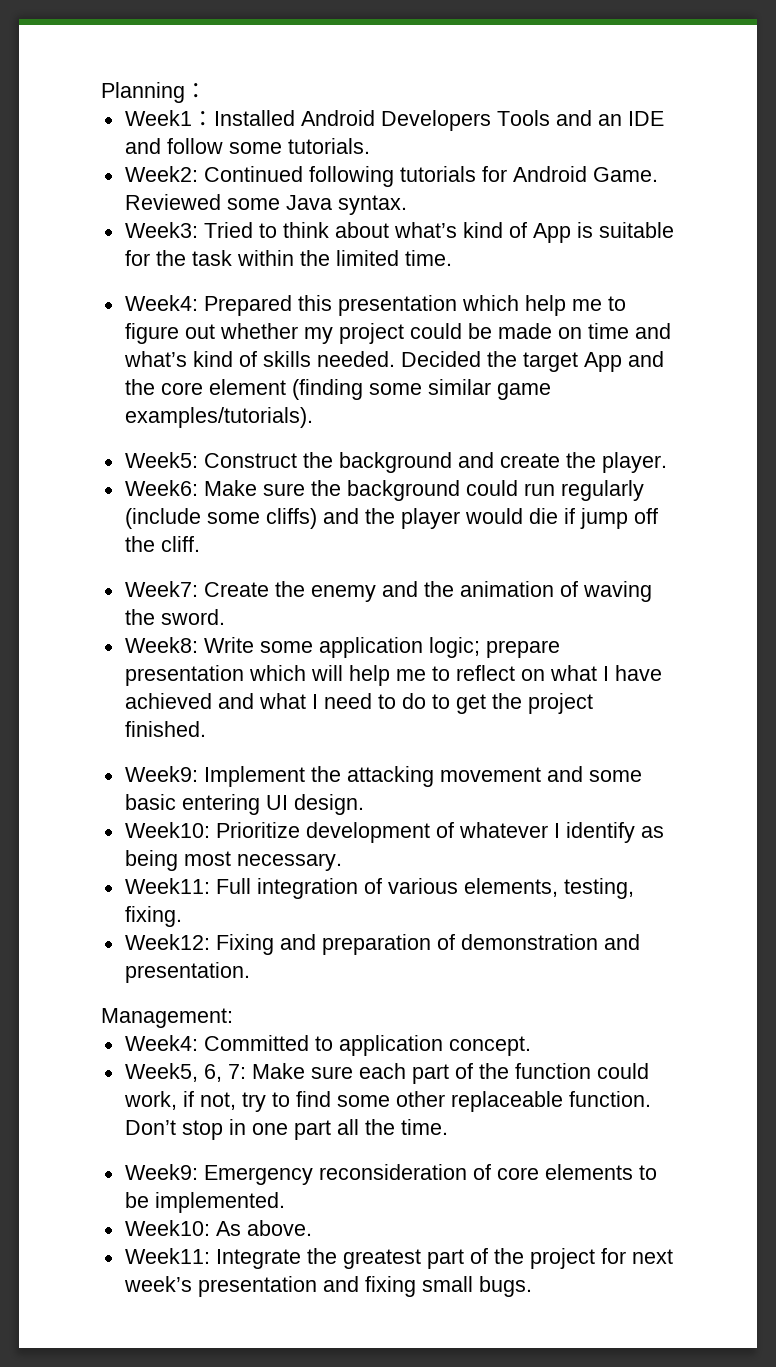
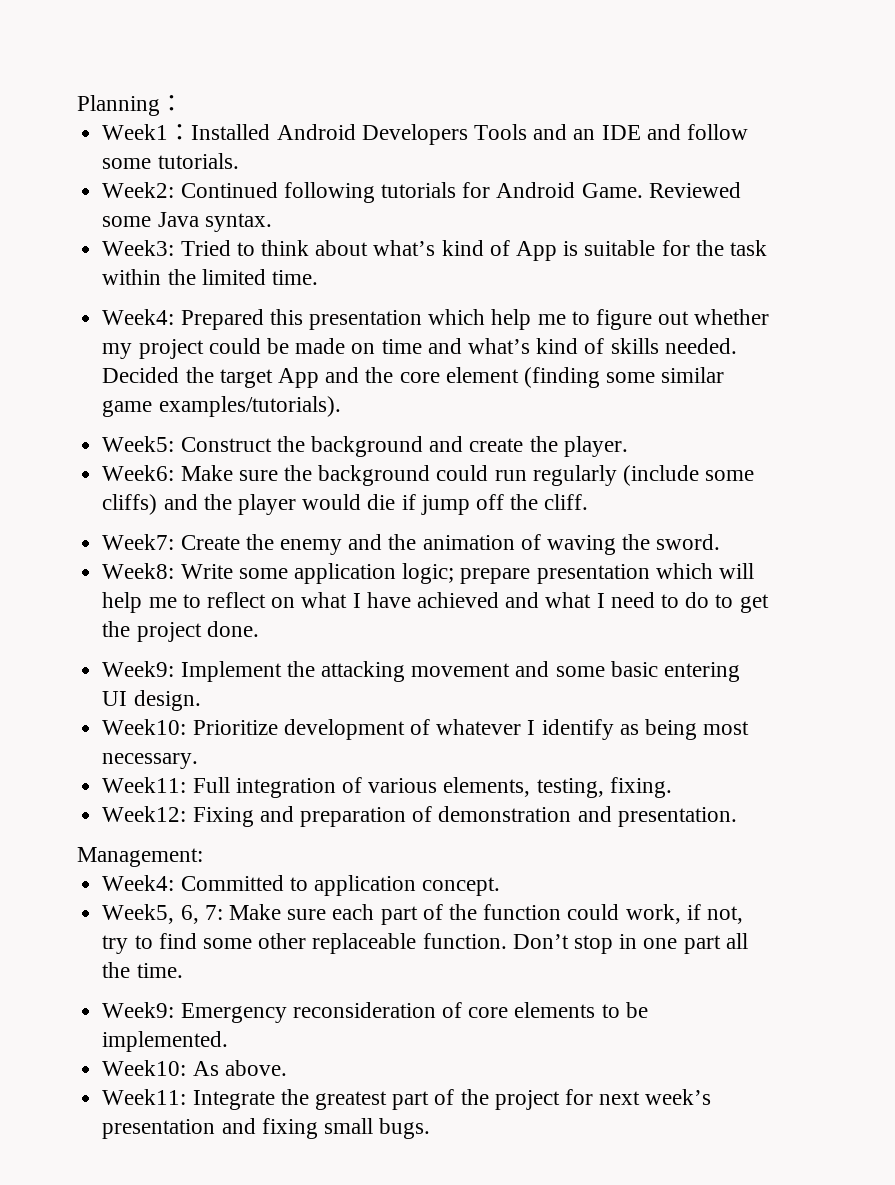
[124,721,206,737] finished. -> [206,621,259,637] done.

